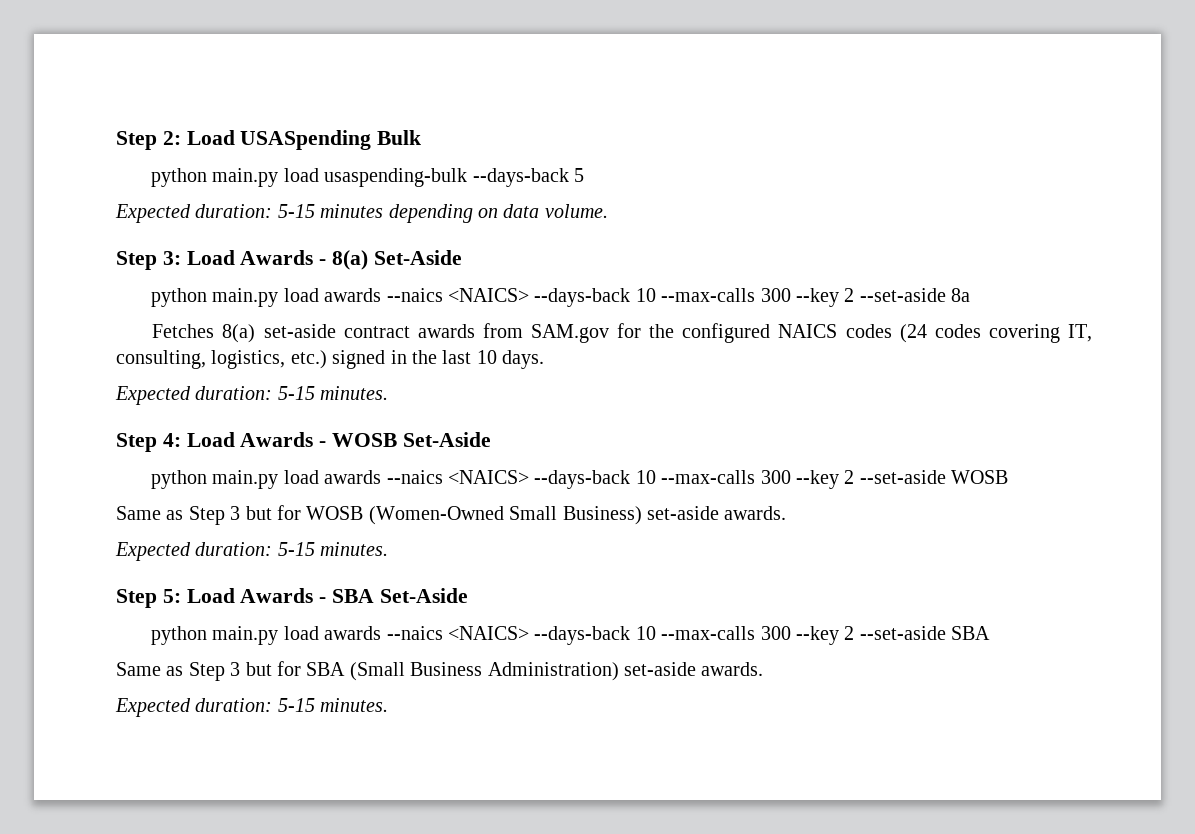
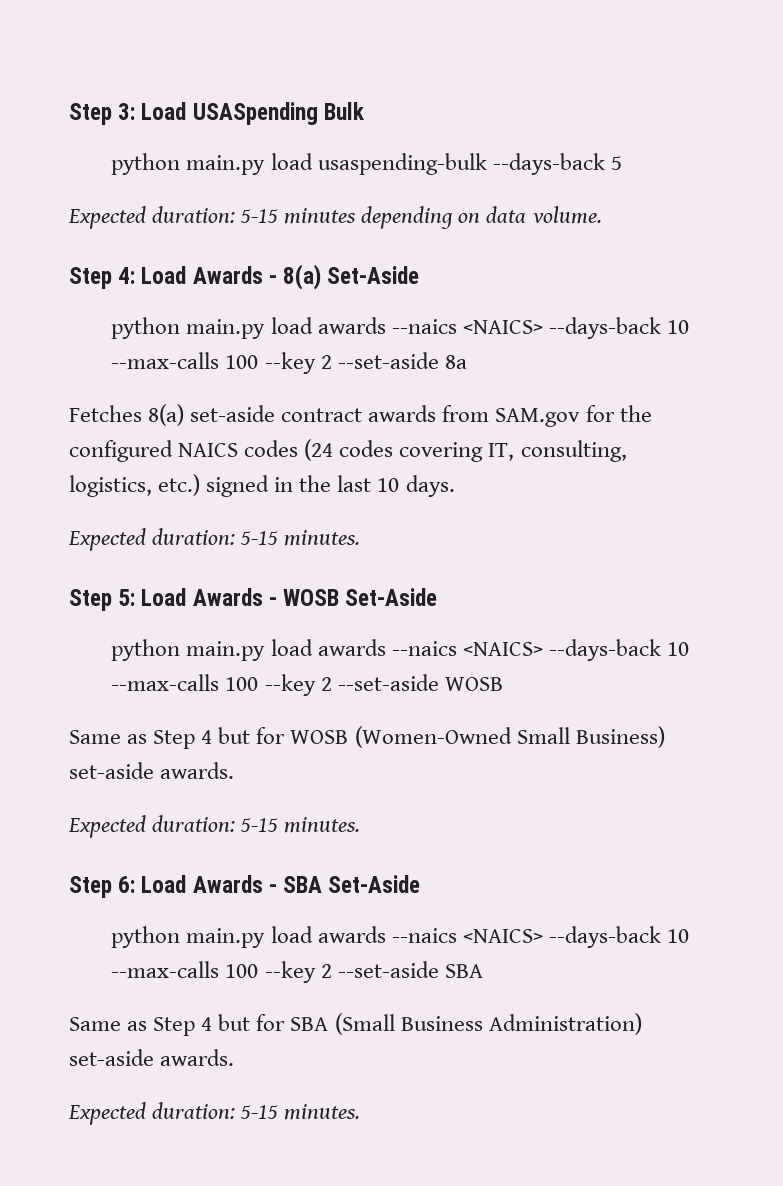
[116,131,181,150] Step 2: -> [69,103,136,125] Step 3:
[162,251,181,265] 3: -> [118,267,136,284] 4:
[760,288,791,302] 300 -> [225,355,259,369] 100
[162,433,181,447] 4: -> [118,589,136,606] 5:
[760,470,791,484] 300 -> [225,677,259,691] 100
[230,506,241,520] 3 -> [201,730,213,744] 4
[162,589,181,603] 5: -> [118,876,136,893] 6:
[760,626,791,640] 300 -> [225,964,259,978] 100
[230,662,241,676] 3 -> [201,1017,213,1031] 4

